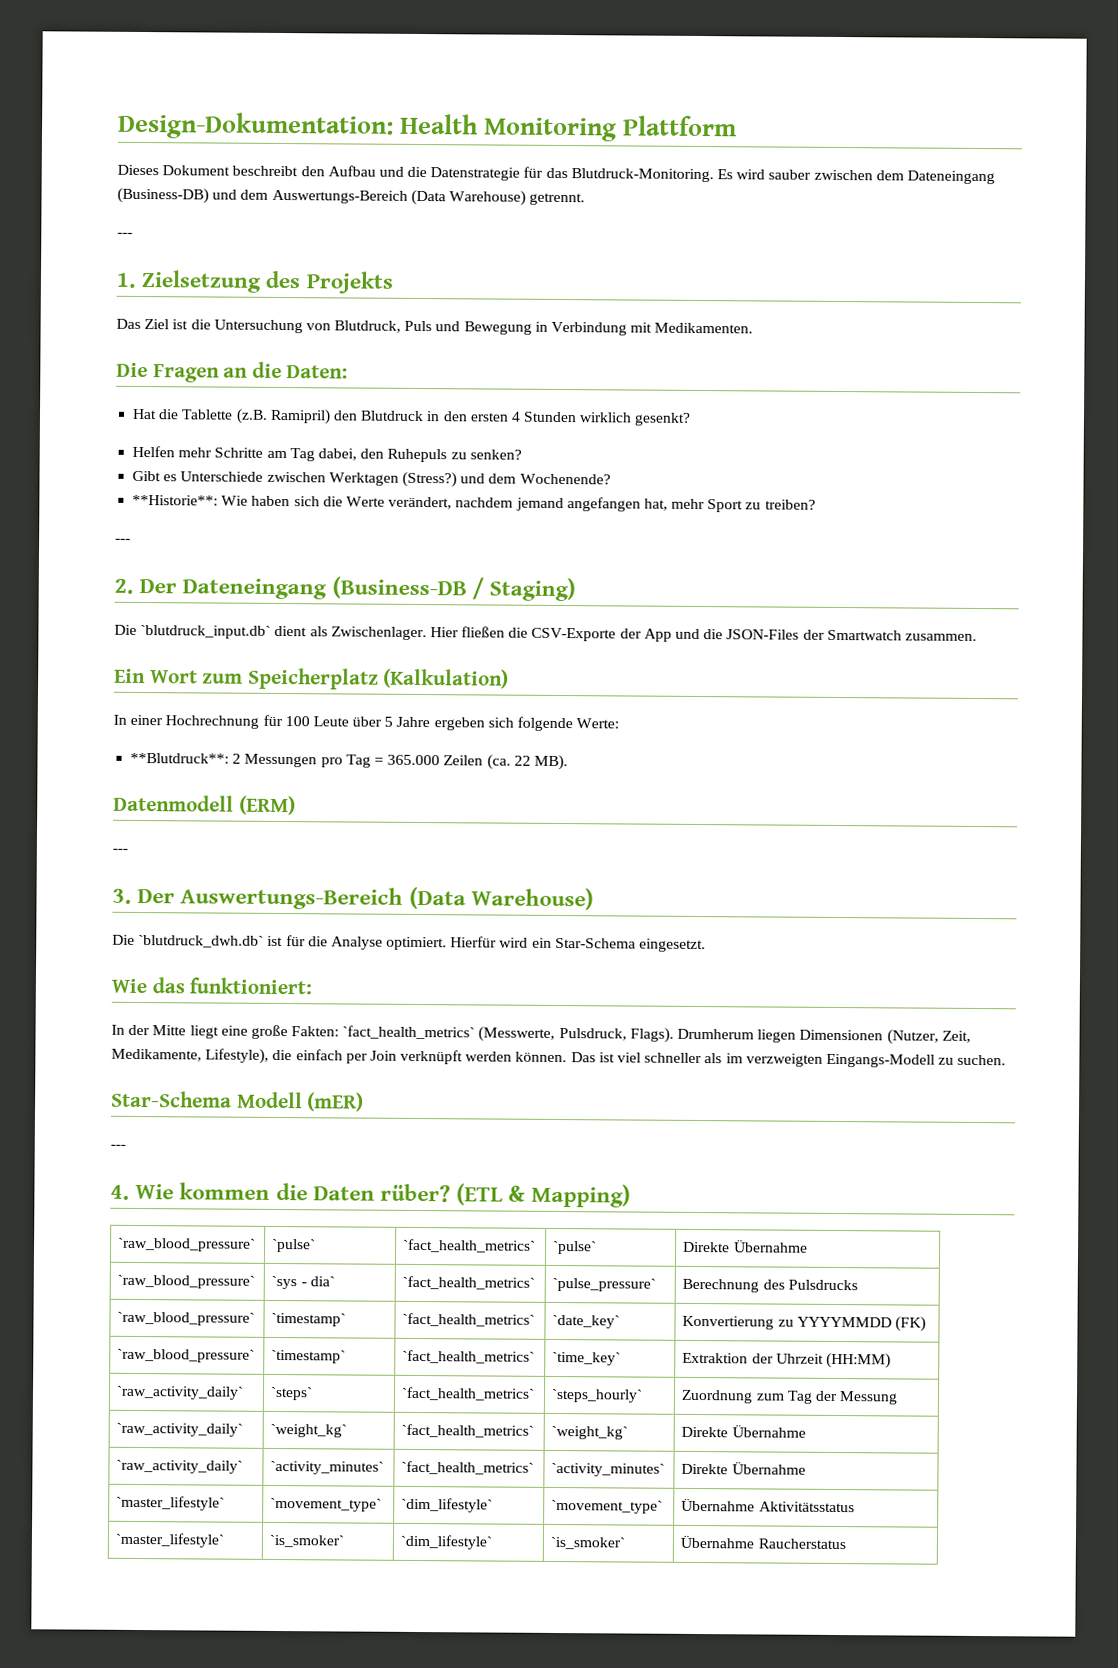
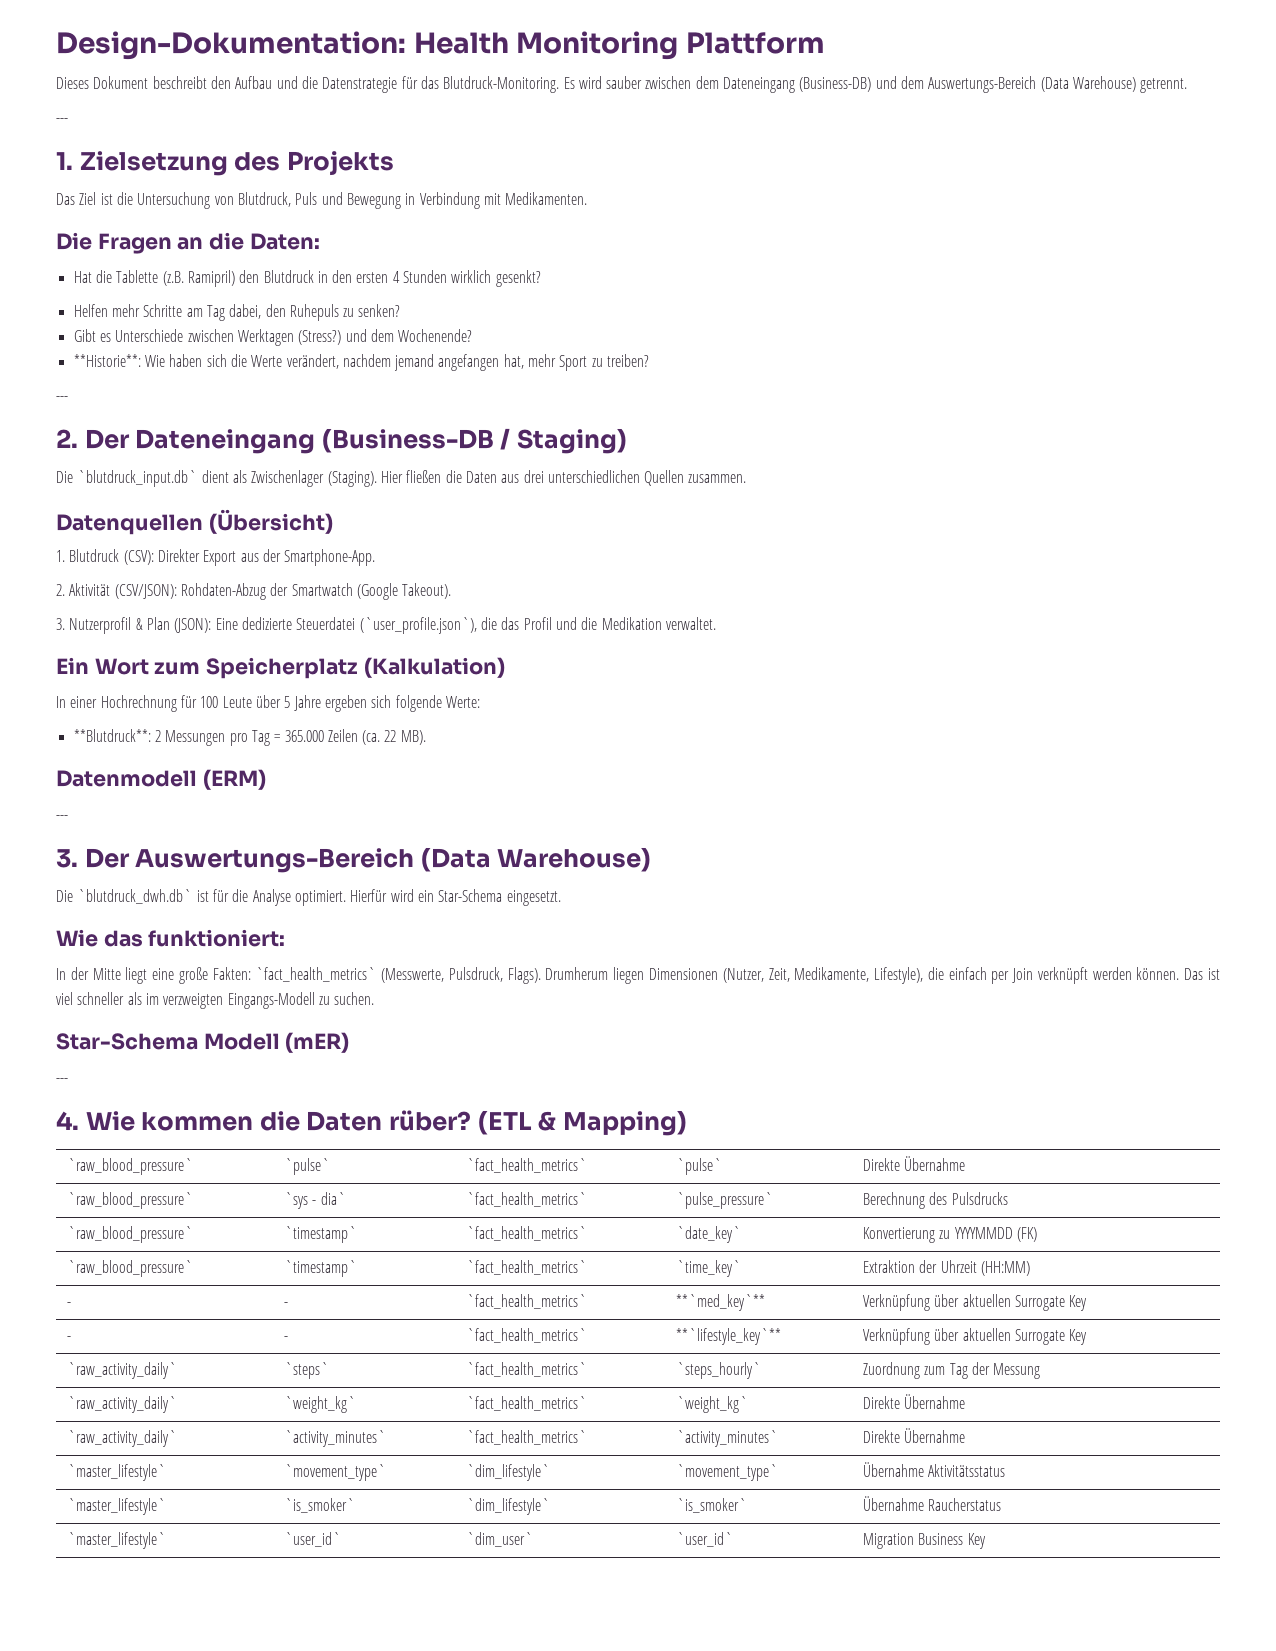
[330,626,427,641] Zwischenlager. -> [251,470,377,487] Zwischenlager (Staging).
[531,627,977,642] CSV-Exporte der App und die JSON-Files der Smartwatch zusammen. -> [465,470,747,486] [56,509,333,535] [56,549,376,566] [56,583,452,600] [56,617,716,634] Daten aus drei unterschiedlichen Quellen zusammen. // Datenquellen (Übersicht) // 1. Blutdruck (CSV): Direkter Export aus der Smartphone-App. // 2. Aktivität (CSV/JSON): Rohdaten-Abzug der Smartwatch (Google Takeout). // 3. Nutzerprofil & Plan (JSON): Eine dedizierte Steuerdatei (`user_profile.json`), die das Profil und die Medikation verwaltet.
(891, 1360) none -> [66,1302,71,1307] [283,1302,288,1307] [465,1294,587,1309] [675,1294,765,1311] [862,1294,1088,1311] [66,1336,71,1341] [283,1336,288,1341] [465,1328,587,1343] [675,1328,781,1345] [862,1328,1088,1345] // - | - | `fact_health_metrics` | **`med_key`** | Verknüpfung über aktuellen Surrogate Key // - | - | `fact_health_metrics` | **`lifestyle_key`** | Verknüpfung über aktuellen Surrogate Key
(846, 1544) none -> [66,1532,166,1549] [283,1532,341,1547] [465,1532,533,1547] [675,1532,733,1547] [862,1533,986,1549] // `master_lifestyle` | `user_id` | `dim_user` | `user_id` | Migration Business Key

